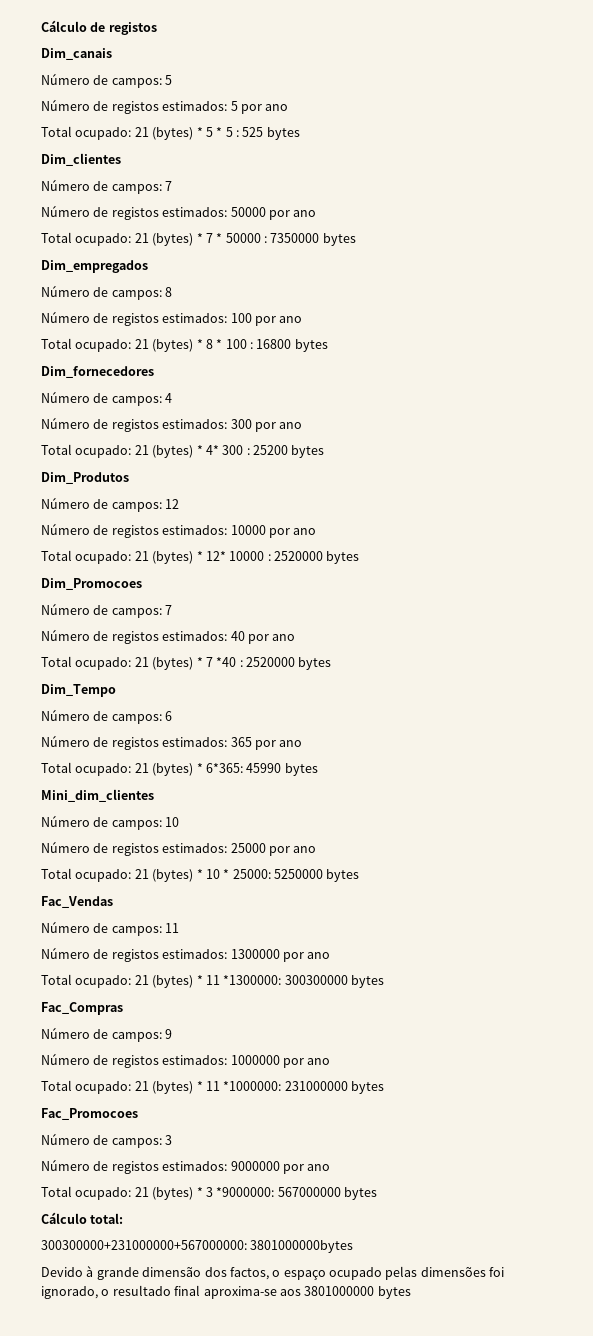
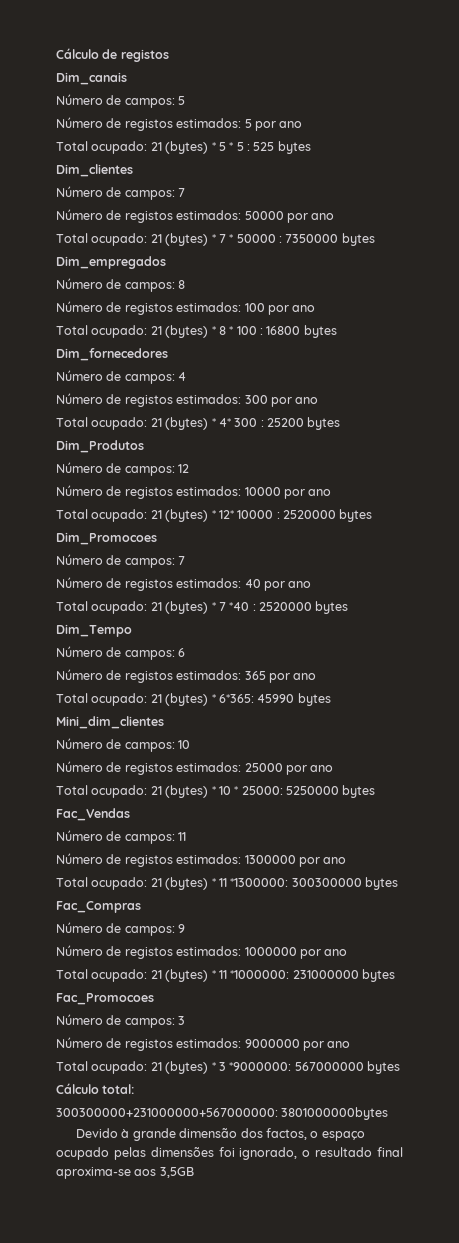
[304,1286,411,1299] 3801000000 bytes -> [159,1167,194,1178] 3,5GB

